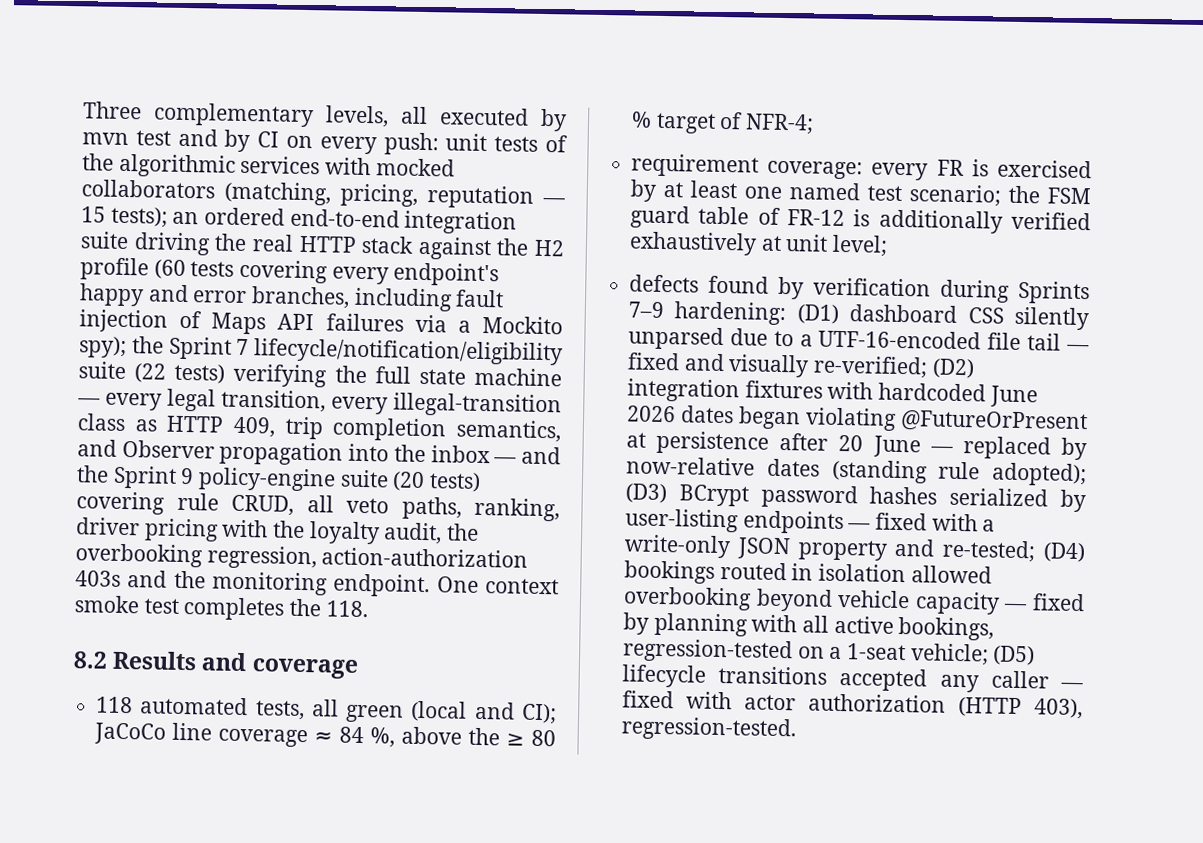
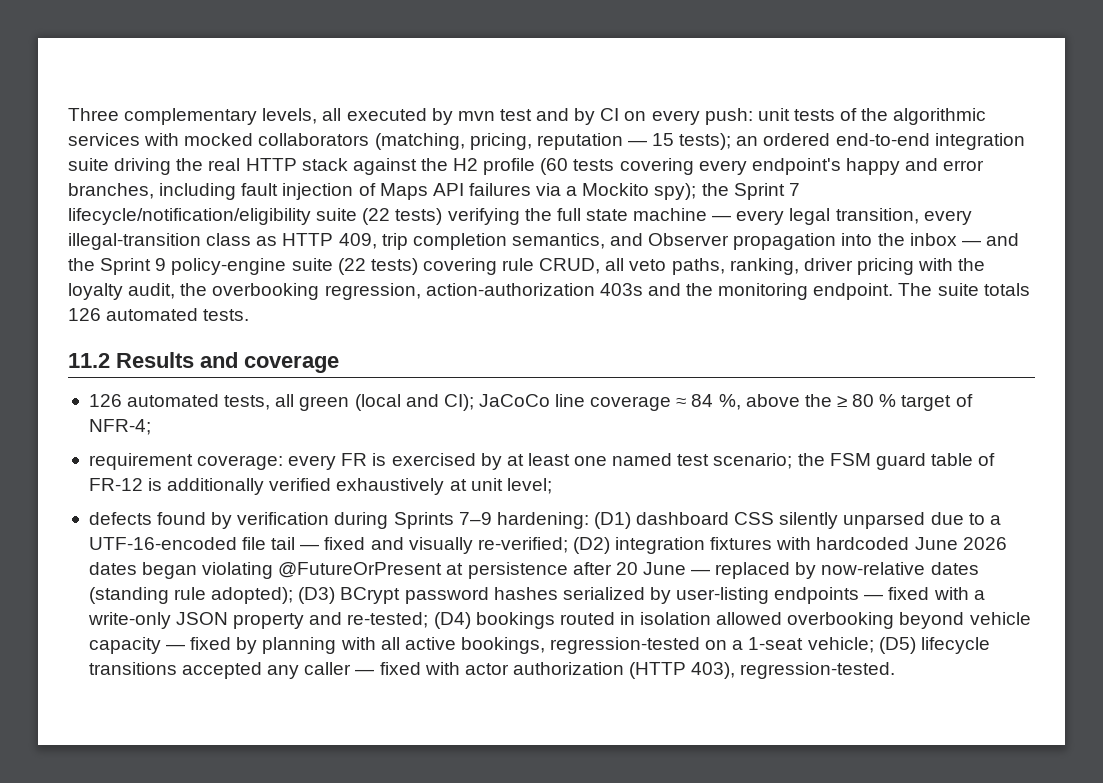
[392,471,426,492] (20 -> [337,258,366,275] (22
[436,576,559,595] [74,595,368,621] [73,651,108,669] One context smoke test completes the 118. // 8.2 -> [898,283,1030,296] [68,308,250,321] [68,353,110,368] The suite totals 126 automated tests. // 11.2
[96,696,134,714] 118 -> [88,394,122,407] 126

